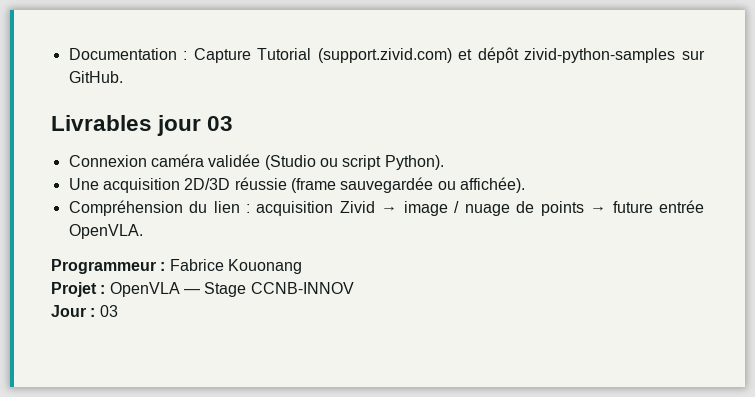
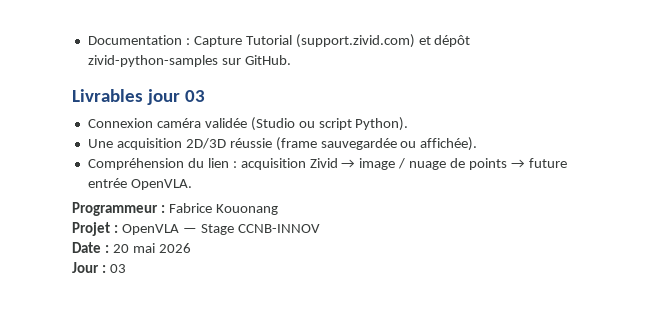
(354, 288) none -> [72,242,191,253] // Date : 20 mai 2026

